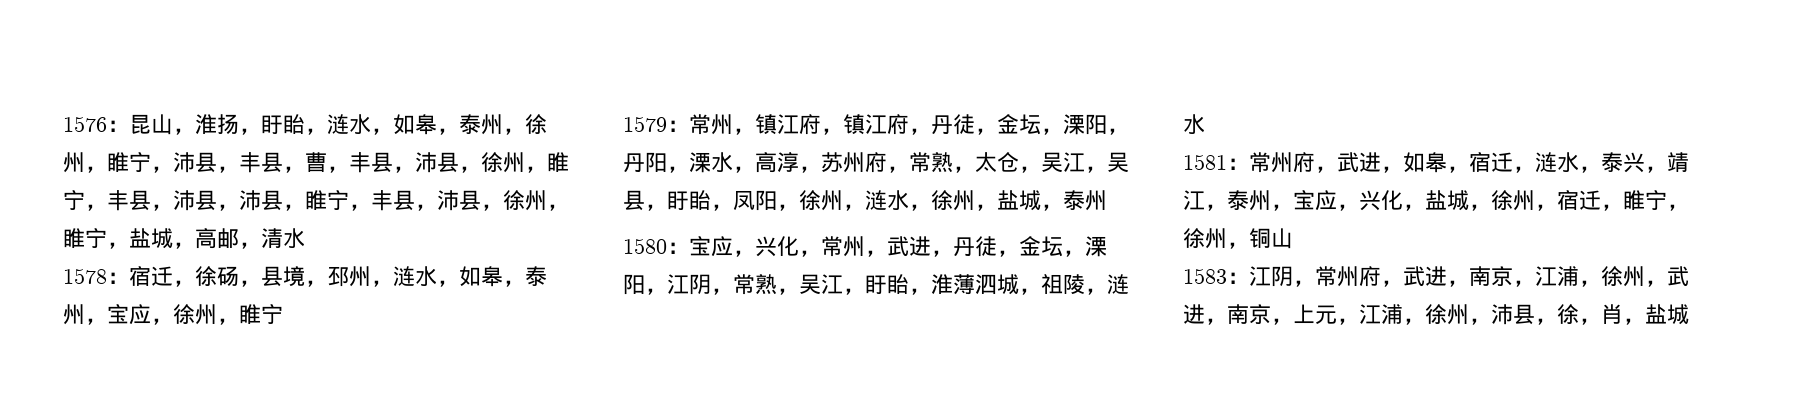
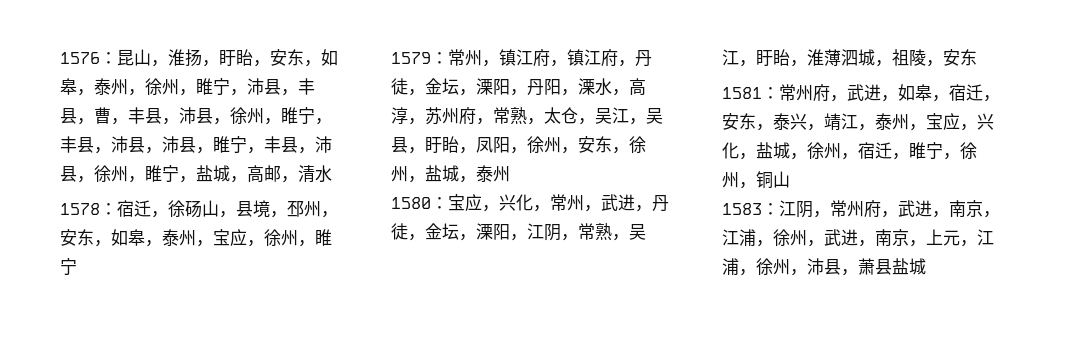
[327,114,371,135] 涟水 -> [270,49,304,66] 安东
(239, 276) none -> [202,200,219,217] 山
[393,266,437,287] 涟水 -> [60,229,94,246] 安东
[865,190,909,211] 涟水 -> [578,136,612,153] 安东
[1107,274,1129,295] [1183,114,1205,134] 涟水 -> [943,49,977,66] 安东
[1535,152,1579,173] 涟水 -> [722,113,756,130] 安东
[1557,304,1645,325] 徐，肖， -> [858,258,892,275] 萧县

